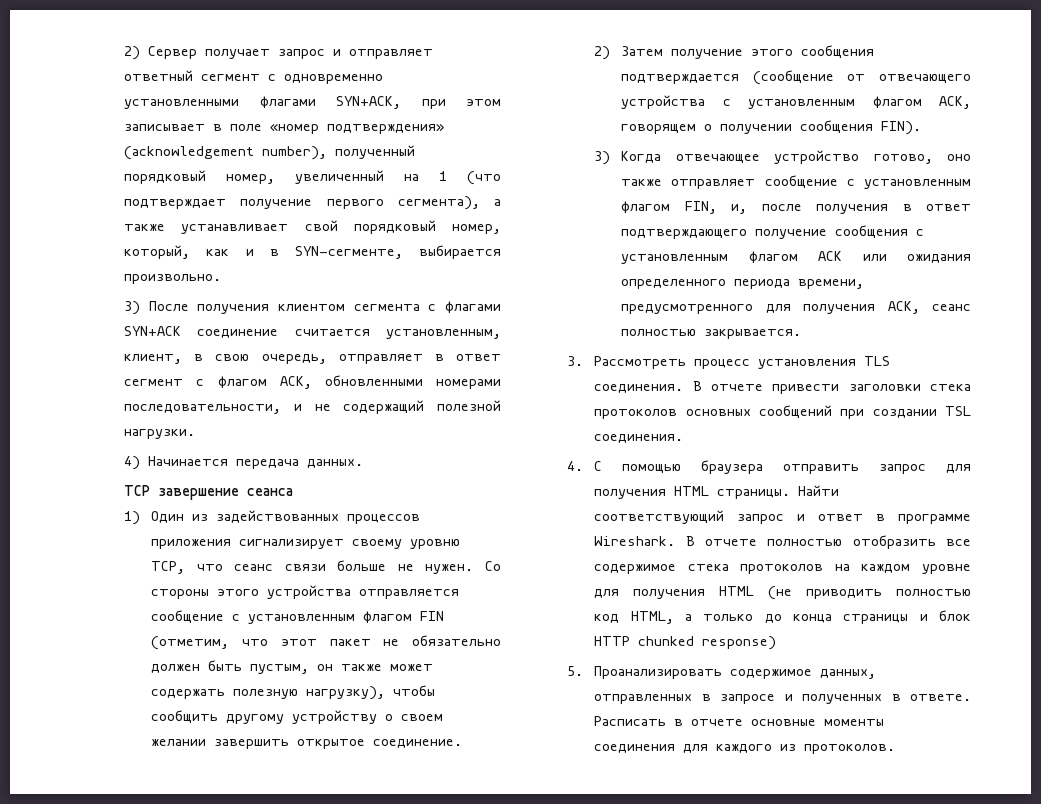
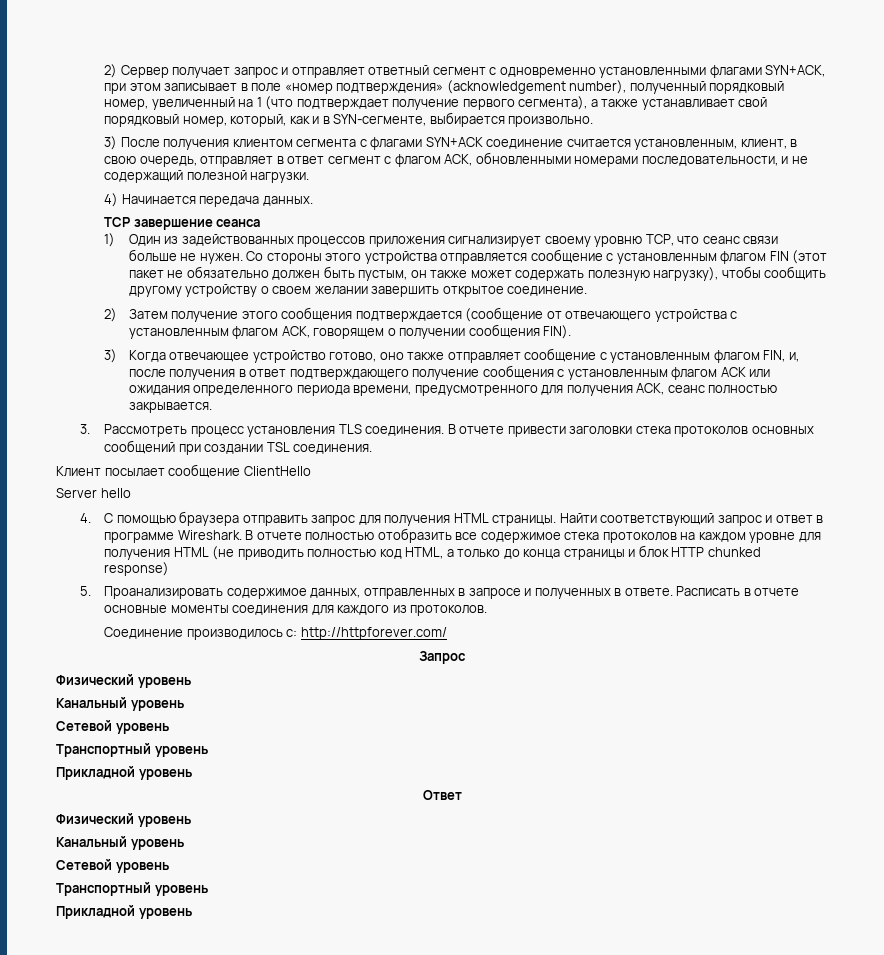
[151,636,317,650] (отметим, что этот -> [792,250,828,264] (этот
(684, 438) none -> [56,464,311,478] [56,488,131,498] // Клиент посылает сообщение ClientHello // Server hello
(896, 749) none -> [104,627,447,640] [419,651,466,664] [56,674,191,688] [56,697,184,711] [56,720,169,734] [56,743,208,757] [56,766,192,780] [422,790,462,800] [56,813,191,827] [56,836,184,850] [56,859,169,873] [56,882,208,896] [56,905,192,919] // Соединение производилось с: http://httpforever.com/ // Запрос // Физический уровень // Канальный уровень // Сетевой уровень // Транспортный уровень // Прикладной уровень // Ответ // Физический уровень // Канальный уровень // Сетевой уровень // Транспортный уровень // Прикладной уровень

